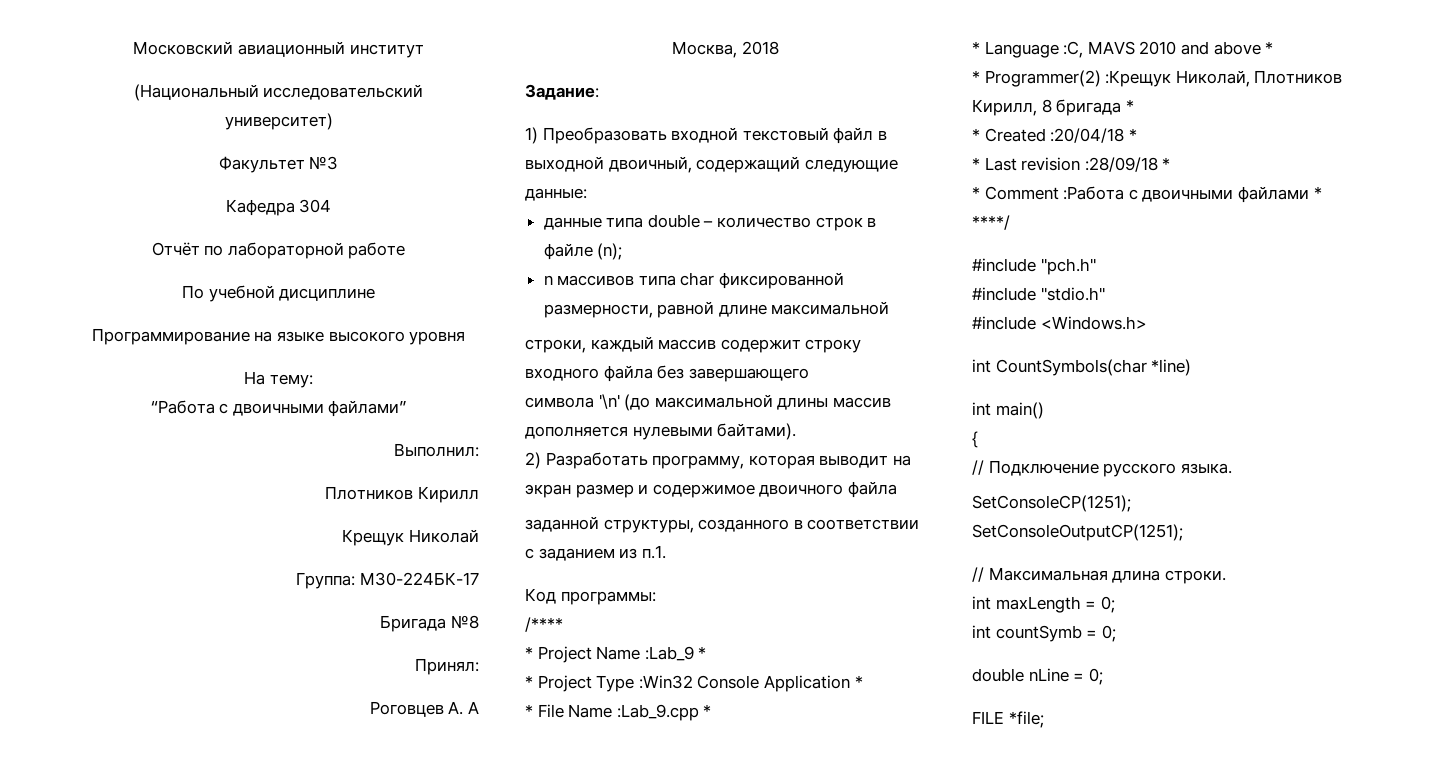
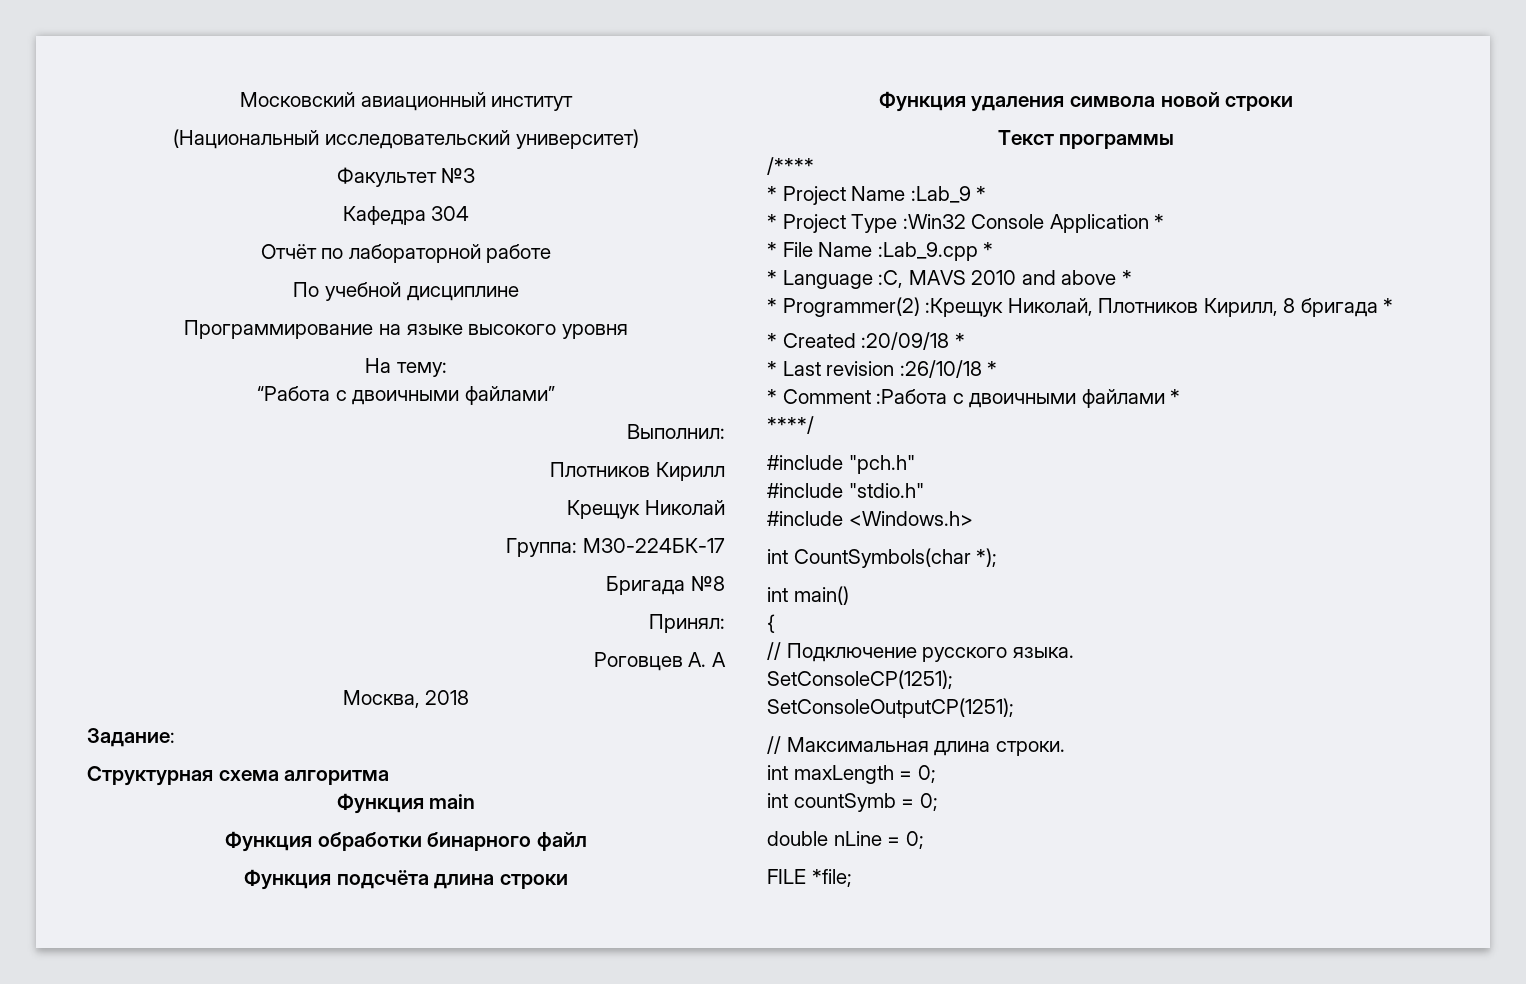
[525,127,887,144] [525,156,898,173] [525,188,587,201] [543,214,877,231] [543,243,623,260] [543,272,845,289] [543,301,890,318] [525,336,862,353] [525,365,809,382] [525,394,891,411] [525,423,797,440] [525,452,911,469] [525,481,897,498] [525,516,920,533] [525,545,666,561] [525,588,656,605] 1) Преобразовать входной текстовый файл в выходной двоичный, содержащий следующие данные: // данные типа double – количество строк в файле (n); // n массивов типа char фиксированной размерности, равной длине максимальной // строки, каждый массив содержит строку входного файла без завершающего // символа '\n' (до максимальной длины массив дополняется нулевыми байтами). // 2) Разработать программу, которая выводит на экран размер и содержимое двоичного файла // заданной структуры, созданного в соответствии с заданием из п.1. // Код программы: -> [87,766,390,786] [336,793,476,814] [225,831,587,852] [244,869,568,890] [878,91,1294,112] [997,130,1175,149] Структурная схема алгоритма // Функция main // Функция обработки бинарного файл // Функция подсчёта длина строки // Функция удаления символа новой строки // Текст программы
[1050,128,1125,143] :20/04/18 -> [861,332,950,350] :20/09/18
[1084,157,1158,172] :28/09/18 -> [899,360,982,378] :26/10/18
[1151,359,1192,376] *line) -> [976,548,998,567] *);

